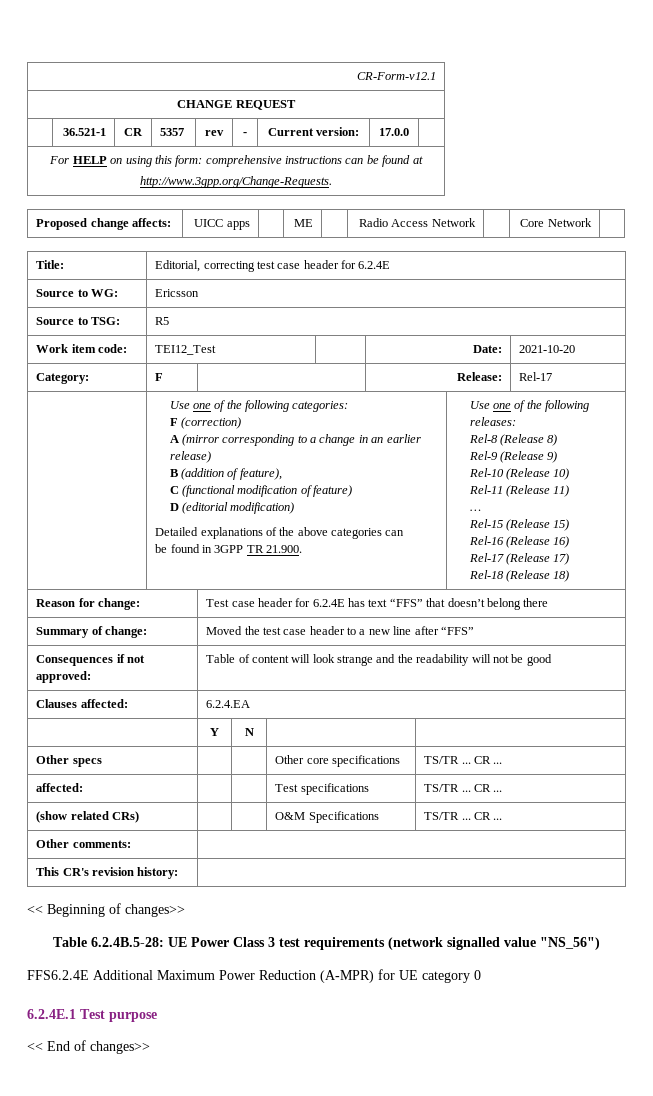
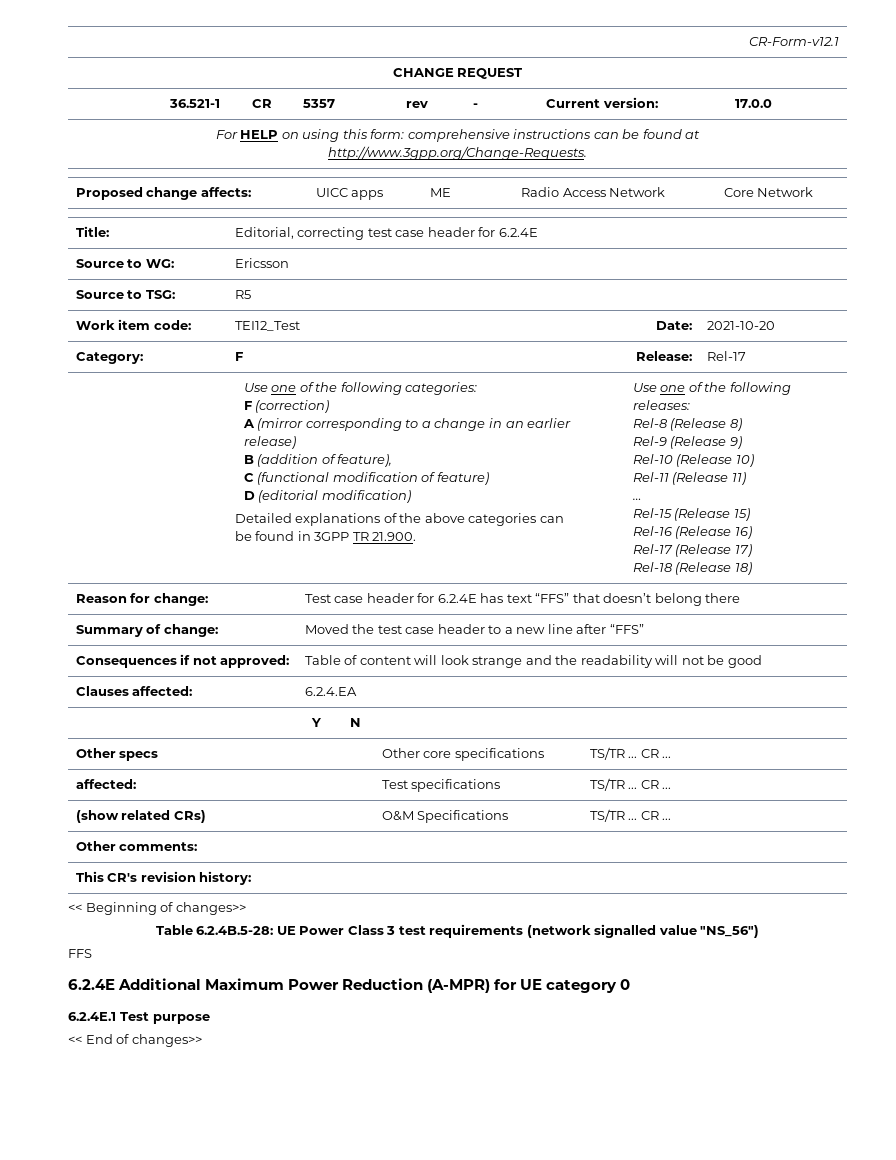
[27,970,89,980] FFS6.2.4E -> [68,949,92,958] [68,979,115,990] FFS // 6.2.4E

